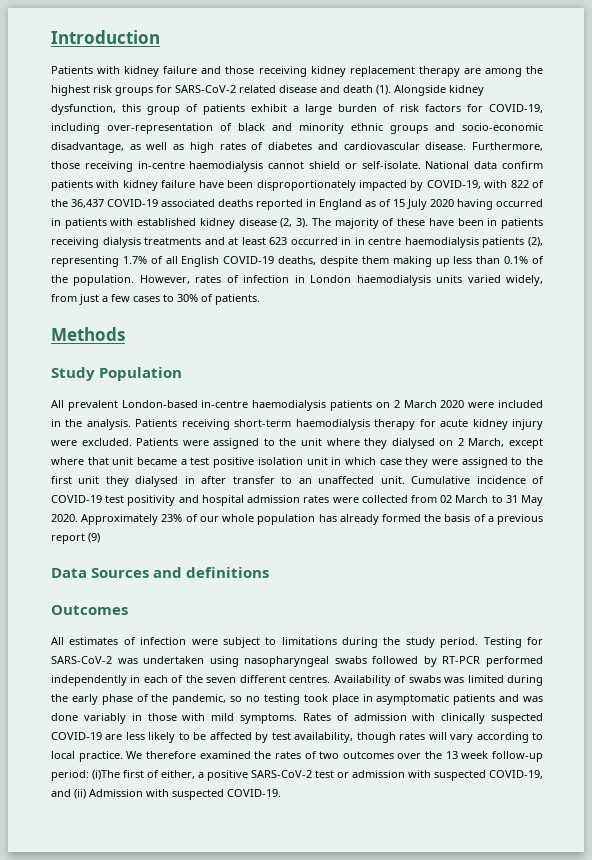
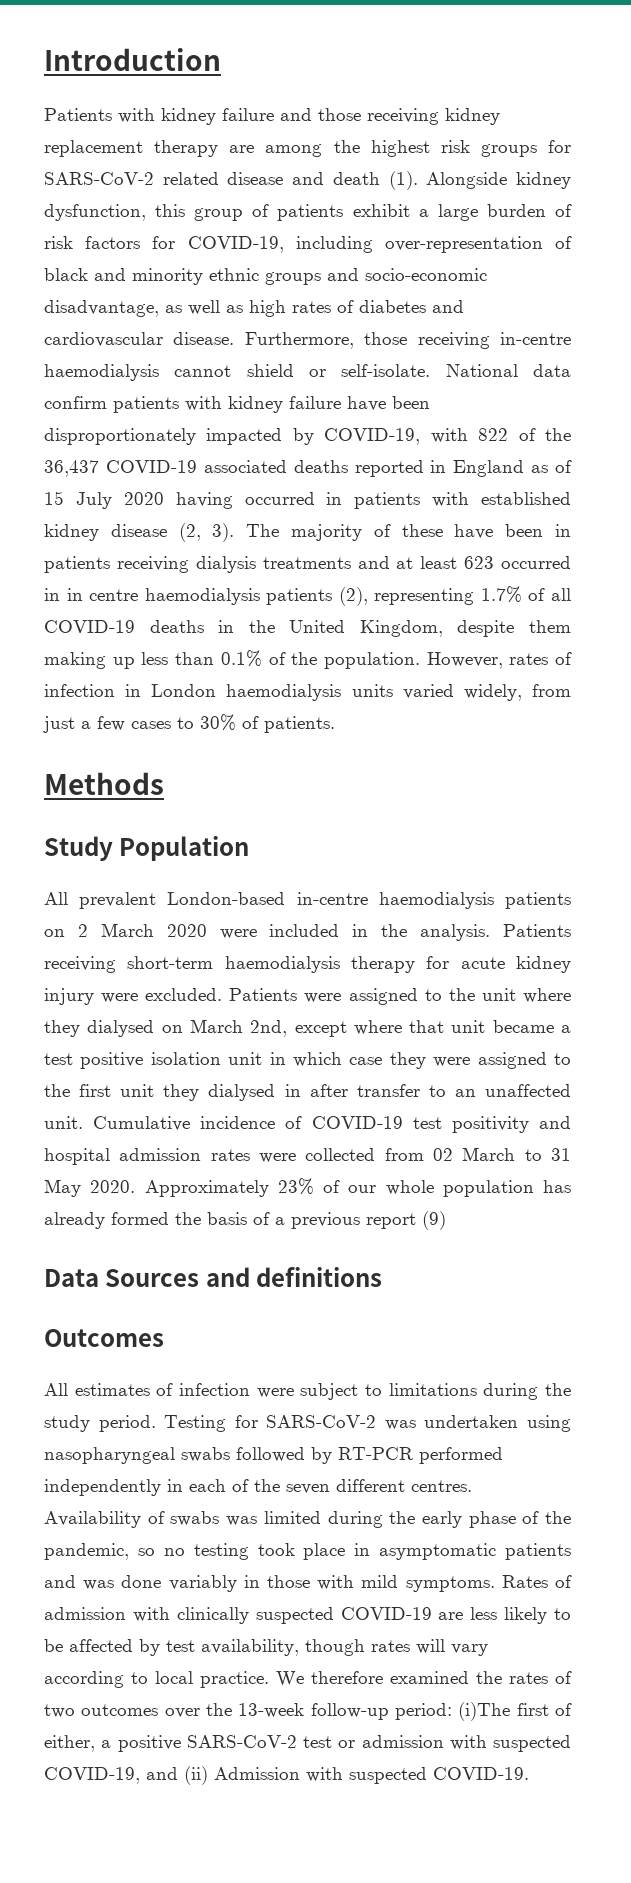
[181,256,317,267] English COVID-19 deaths, -> [44,620,443,637] COVID-19 deaths in the United Kingdom,
[457,438,505,447] 2 March, -> [189,1019,288,1037] March 2nd,
[445,751,489,759] 13 week -> [238,1703,305,1718] 13-week

